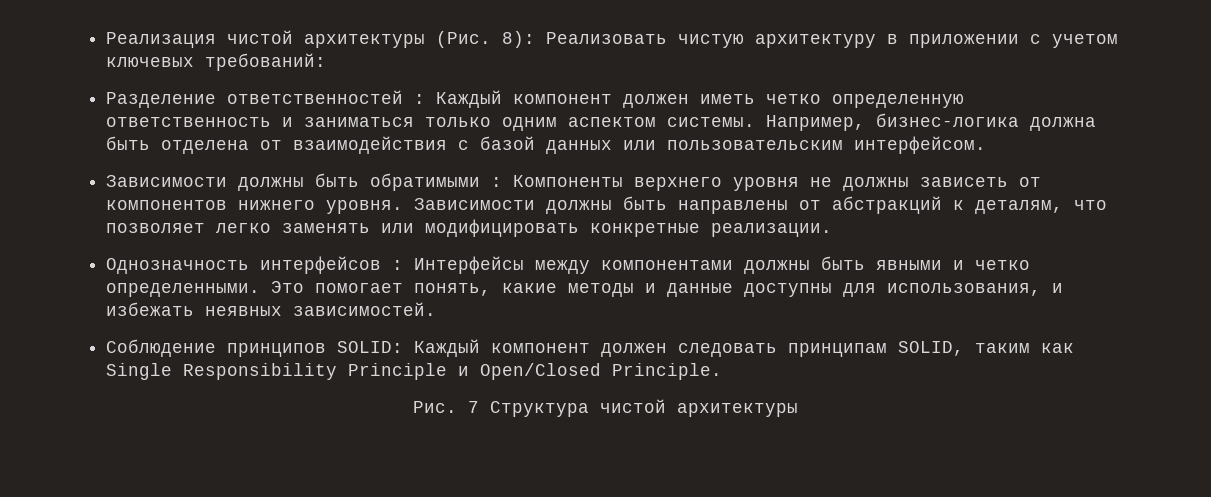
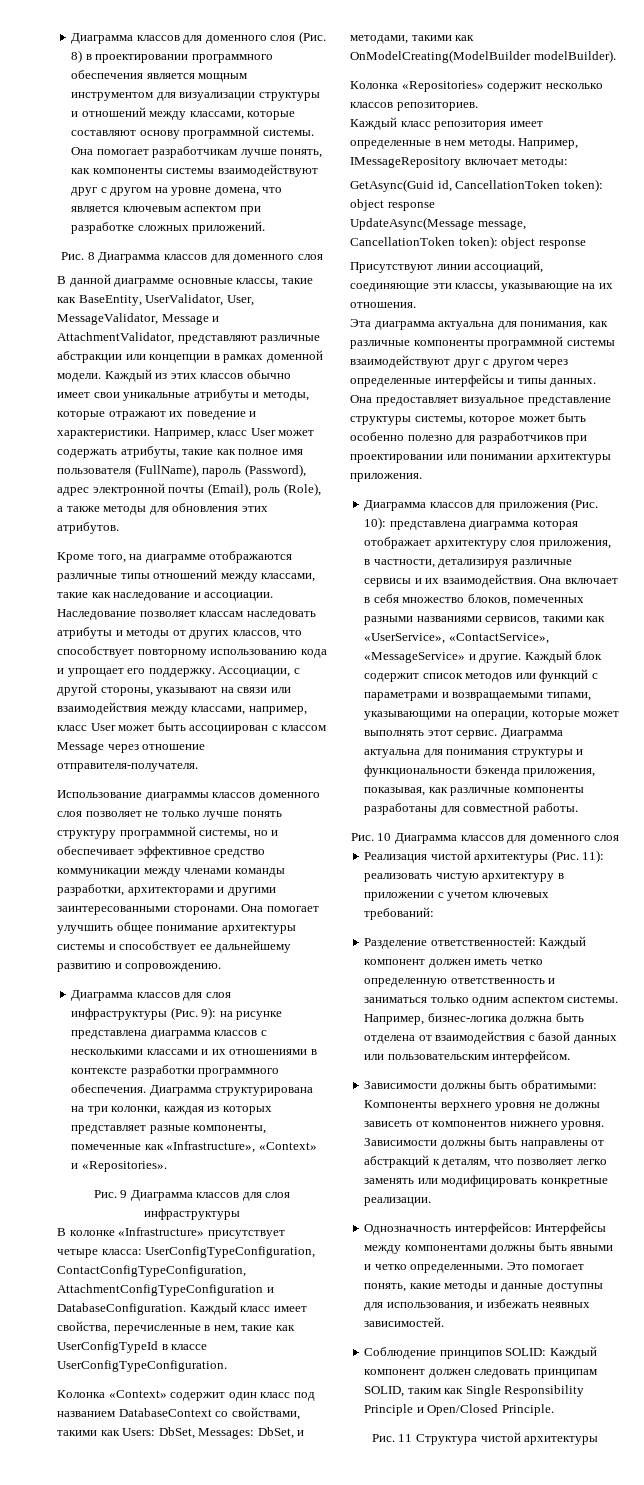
(106, 40) none -> [71,31,326,44] [71,50,273,63] [71,70,248,82] [71,92,320,101] [71,107,296,120] [71,126,314,139] [71,146,323,158] [71,164,318,177] [71,187,283,196] [71,206,261,215] [71,221,266,234] [61,252,323,263] [57,274,313,287] [57,294,254,306] [57,313,220,325] [57,332,321,344] [57,350,323,363] [57,369,291,382] [57,389,309,401] [57,411,257,420] [57,428,315,439] [57,446,303,458] [57,464,306,477] [57,483,321,496] [57,503,268,515] [57,522,119,534] [57,551,293,563] [57,569,316,582] [57,592,274,601] [57,609,316,620] [57,627,303,639] [57,646,327,658] [57,666,300,677] [57,683,291,696] [57,702,307,715] [57,722,327,734] [57,742,206,753] [57,763,198,772] [57,790,320,801] [57,811,282,820] [57,826,279,839] [57,846,266,858] [57,868,285,877] [57,884,276,896] [57,904,319,915] [57,922,296,934] [57,940,292,953] [57,963,222,972] [71,990,231,1001] [71,1007,283,1020] [71,1030,267,1039] [71,1049,317,1055] [71,1065,280,1077] [71,1084,314,1096] [71,1106,272,1115] [71,1125,267,1134] [71,1141,317,1153] [71,1161,167,1172] [93,1190,291,1201] [144,1208,240,1220] [57,1227,285,1239] [57,1246,316,1258] [57,1265,246,1277] [57,1284,274,1296] [57,1302,307,1315] [57,1321,295,1334] [57,1341,208,1353] [57,1360,227,1372] [57,1390,315,1401] [57,1407,300,1420] [57,1427,305,1439] [350,35,475,44] [350,50,616,63] [350,81,603,92] [350,102,478,111] [350,117,543,130] [350,138,579,149] [350,157,569,168] [350,179,603,192] [350,199,435,211] [350,217,526,230] [350,236,586,249] [350,260,544,273] [350,283,613,292] [350,302,416,308] [350,319,608,330] [350,336,615,349] [350,355,569,368] [350,374,597,387] [350,395,611,406] [350,413,587,425] [350,432,588,444] [350,454,611,463] [350,473,422,482] [364,498,599,511] [364,517,578,530] [364,537,611,549] [364,559,572,568] [364,574,618,587] [364,594,585,606] [364,616,606,625] [364,633,549,644] [364,650,603,663] [364,669,598,682] [364,692,591,701] [364,711,620,720] [364,728,563,739] [364,749,584,758] [364,765,596,777] [364,787,584,796] [364,802,578,815] [350,833,620,844] Диаграмма классов для доменного слоя (Рис. 8) в проектировании программного обеспечения является мощным инструментом для визуализации структуры и отношений между классами, которые составляют основу программной системы. Она помогает разработчикам лучше понять, как компоненты системы взаимодействуют друг с другом на уровне домена, что является ключевым аспектом при разработке сложных приложений. // Рис. 8 Диаграмма классов для доменного слоя // В данной диаграмме основные классы, такие как BaseEntity, UserValidator, User, MessageValidator, Message и AttachmentValidator, представляют различные абстракции или концепции в рамках доменной модели. Каждый из этих классов обычно имеет свои уникальные атрибуты и методы, которые отражают их поведение и характеристики. Например, класс User может содержать атрибуты, такие как полное имя пользователя (FullName), пароль (Password), адрес электронной почты (Email), роль (Role), а также методы для обновления этих атрибутов. // Кроме того, на диаграмме отображаются различные типы отношений между классами, такие как наследование и ассоциации. Наследование позволяет классам наследовать атрибуты и методы от других классов, что способствует повторному использованию кода и упрощает его поддержку. Ассоциации, с другой стороны, указывают на связи или взаимодействия между классами, например, класс User может быть ассоциирован с классом Message через отношение отправителя-получателя. // Использование диаграммы классов доменного слоя позволяет не только лучше понять структуру программной системы, но и обеспечивает эффективное средство коммуникации между членами команды разработки, архитекторами и другими заинтересованными сторонами. Она помогает улучшить общее понимание архитектуры системы и способствует ее дальнейшему развитию и сопровождению. // Диаграмма классов для слоя инфраструктуры (Рис. 9): на рисунке представлена диаграмма классов с несколькими классами и их отношениями в контексте разработки программного обеспечения. Диаграмма структурирована на три колонки, каждая из которых представляет разные компоненты, помеченные как «Infrastructure», «Context» и «Repositories». // Рис. 9 Диаграмма классов для слоя инфраструктуры // В колонке «Infrastructure» присутствует четыре класса: UserConfigTypeConfiguration, ContactConfigTypeConfiguration, AttachmentConfigTypeConfiguration и DatabaseConfiguration. Каждый класс имеет свойства, перечисленные в нем, такие как UserConfigTypeId в классе UserConfigTypeConfiguration. // Колонка «Context» содержит один класс под названием DatabaseContext со свойствами, такими как Users: DbSet, Messages: DbSet, и методами, такими как OnModelCreating(ModelBuilder modelBuilder). // Колонка «Repositories» содержит несколько классов репозиториев. // Каждый класс репозитория имеет определенные в нем методы. Например, IMessageRepository включает методы: // GetAsync(Guid id, CancellationToken token): object response // UpdateAsync(Message message, CancellationToken token): object response // Присутствуют линии ассоциаций, соединяющие эти классы, указывающие на их отношения. // Эта диаграмма актуальна для понимания, как различные компоненты программной системы взаимодействуют друг с другом через определенные интерфейсы и типы данных. Она предоставляет визуальное представление структуры системы, которое может быть особенно полезно для разработчиков при проектировании или понимании архитектуры приложения. // Диаграмма классов для приложения (Рис. 10): представлена диаграмма которая отображает архитектуру слоя приложения, в частности, детализируя различные сервисы и их взаимодействия. Она включает в себя множество блоков, помеченных разными названиями сервисов, такими как «UserService», «ContactService», «MessageService» и другие. Каждый блок содержит список методов или функций с параметрами и возвращаемыми типами, указывающими на операции, которые может выполнять этот сервис. Диаграмма актуальна для понимания структуры и функциональности бэкенда приложения, показывая, как различные компоненты разработаны для совместной работы. // Рис. 10 Диаграмма классов для доменного слоя //
[502,31,668,48] 8): Реализовать -> [582,850,605,863] [364,873,433,882] 11): реализовать
[227,90,426,104] ответственностей : -> [430,936,536,946] ответственностей:
[370,173,503,191] обратимыми : -> [520,1080,597,1092] обратимыми:
[260,256,404,274] интерфейсов : -> [454,1222,532,1235] интерфейсов:
[468,401,479,413] 7 -> [398,1434,413,1442] 11

